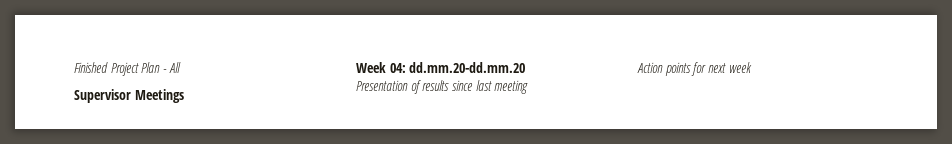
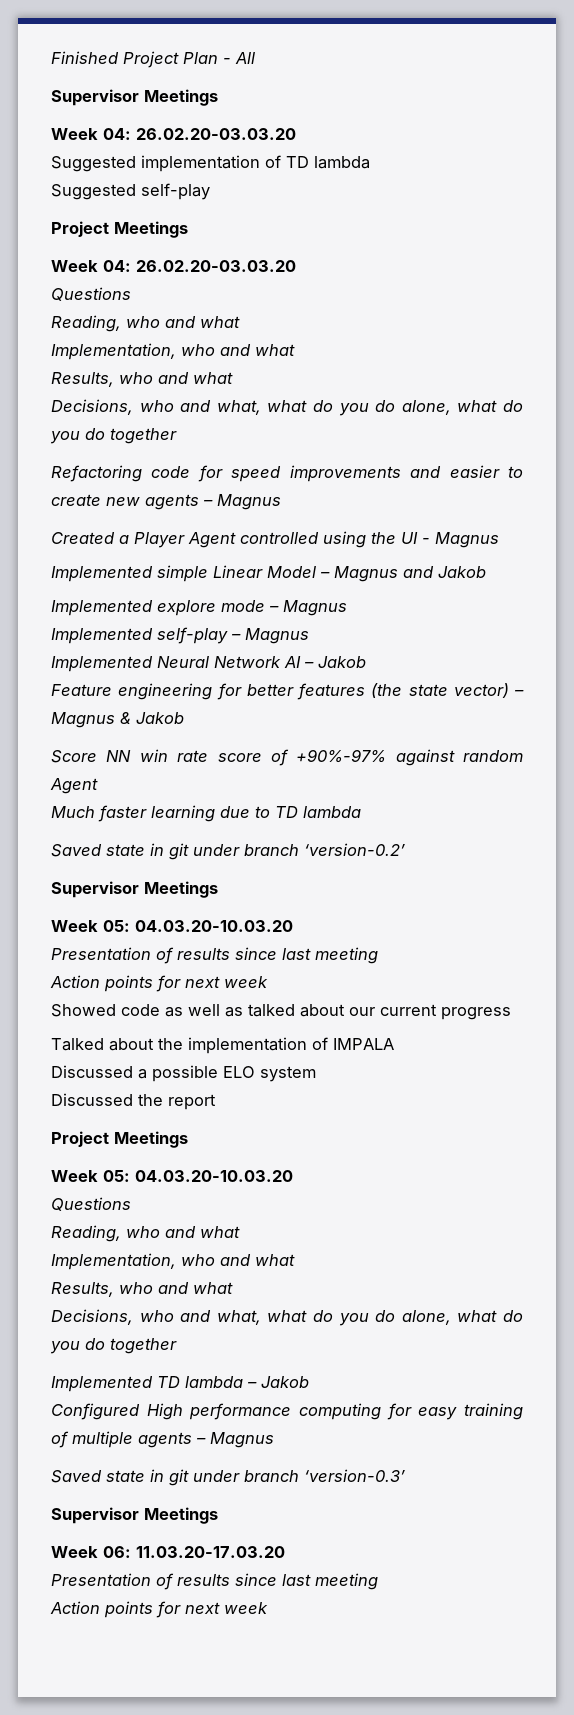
[409,62,526,73] dd.mm.20-dd.mm.20 -> [136,128,296,140] [51,155,370,172] [51,183,210,200] [51,221,188,238] [51,260,296,272] [51,287,131,301] [51,315,240,332] [51,343,295,360] [51,372,233,387] [51,399,524,416] [50,428,177,444] [51,465,523,482] [51,494,281,510] [51,531,499,548] [51,565,486,582] [51,600,347,616] [51,627,309,644] [51,656,366,672] [51,683,524,700] [51,712,184,728] [51,749,523,766] [50,778,98,794] [51,805,361,822] [51,843,405,860] [51,881,218,898] [51,920,293,932] 26.02.20-03.03.20 // Suggested implementation of TD lambda // Suggested self-play // Project Meetings // Week 04: 26.02.20-03.03.20 // Questions // Reading, who and what // Implementation, who and what // Results, who and what // Decisions, who and what, what do you do alone, what do you do together // Refactoring code for speed improvements and easier to create new agents – Magnus // Created a Player Agent controlled using the UI - Magnus // Implemented simple Linear Model – Magnus and Jakob // Implemented explore mode – Magnus // Implemented self-play – Magnus // Implemented Neural Network AI – Jakob // Feature engineering for better features (the state vector) – Magnus & Jakob // Score NN win rate score of +90%-97% against random Agent // Much faster learning due to TD lambda // Saved state in git under branch ‘version-0.2’ // Supervisor Meetings // Week 05: 04.03.20-10.03.20
(752, 67) none -> [51,1004,511,1020] [51,1037,394,1054] [51,1065,316,1082] [51,1093,216,1110] [51,1131,188,1148] [51,1170,293,1182] [51,1197,131,1211] [51,1225,240,1242] [51,1253,295,1270] [51,1282,233,1297] [51,1309,524,1326] [50,1338,177,1354] [51,1376,309,1392] [51,1403,523,1420] [51,1431,274,1448] [51,1469,405,1486] [51,1507,218,1524] [51,1546,285,1558] [51,1573,378,1590] [50,1601,268,1618] // Showed code as well as talked about our current progress // Talked about the implementation of IMPALA // Discussed a possible ELO system // Discussed the report // Project Meetings // Week 05: 04.03.20-10.03.20 // Questions // Reading, who and what // Implementation, who and what // Results, who and what // Decisions, who and what, what do you do alone, what do you do together // Implemented TD lambda – Jakob // Configured High performance computing for easy training of multiple agents – Magnus // Saved state in git under branch ‘version-0.3’ // Supervisor Meetings // Week 06: 11.03.20-17.03.20 // Presentation of results since last meeting // Action points for next week

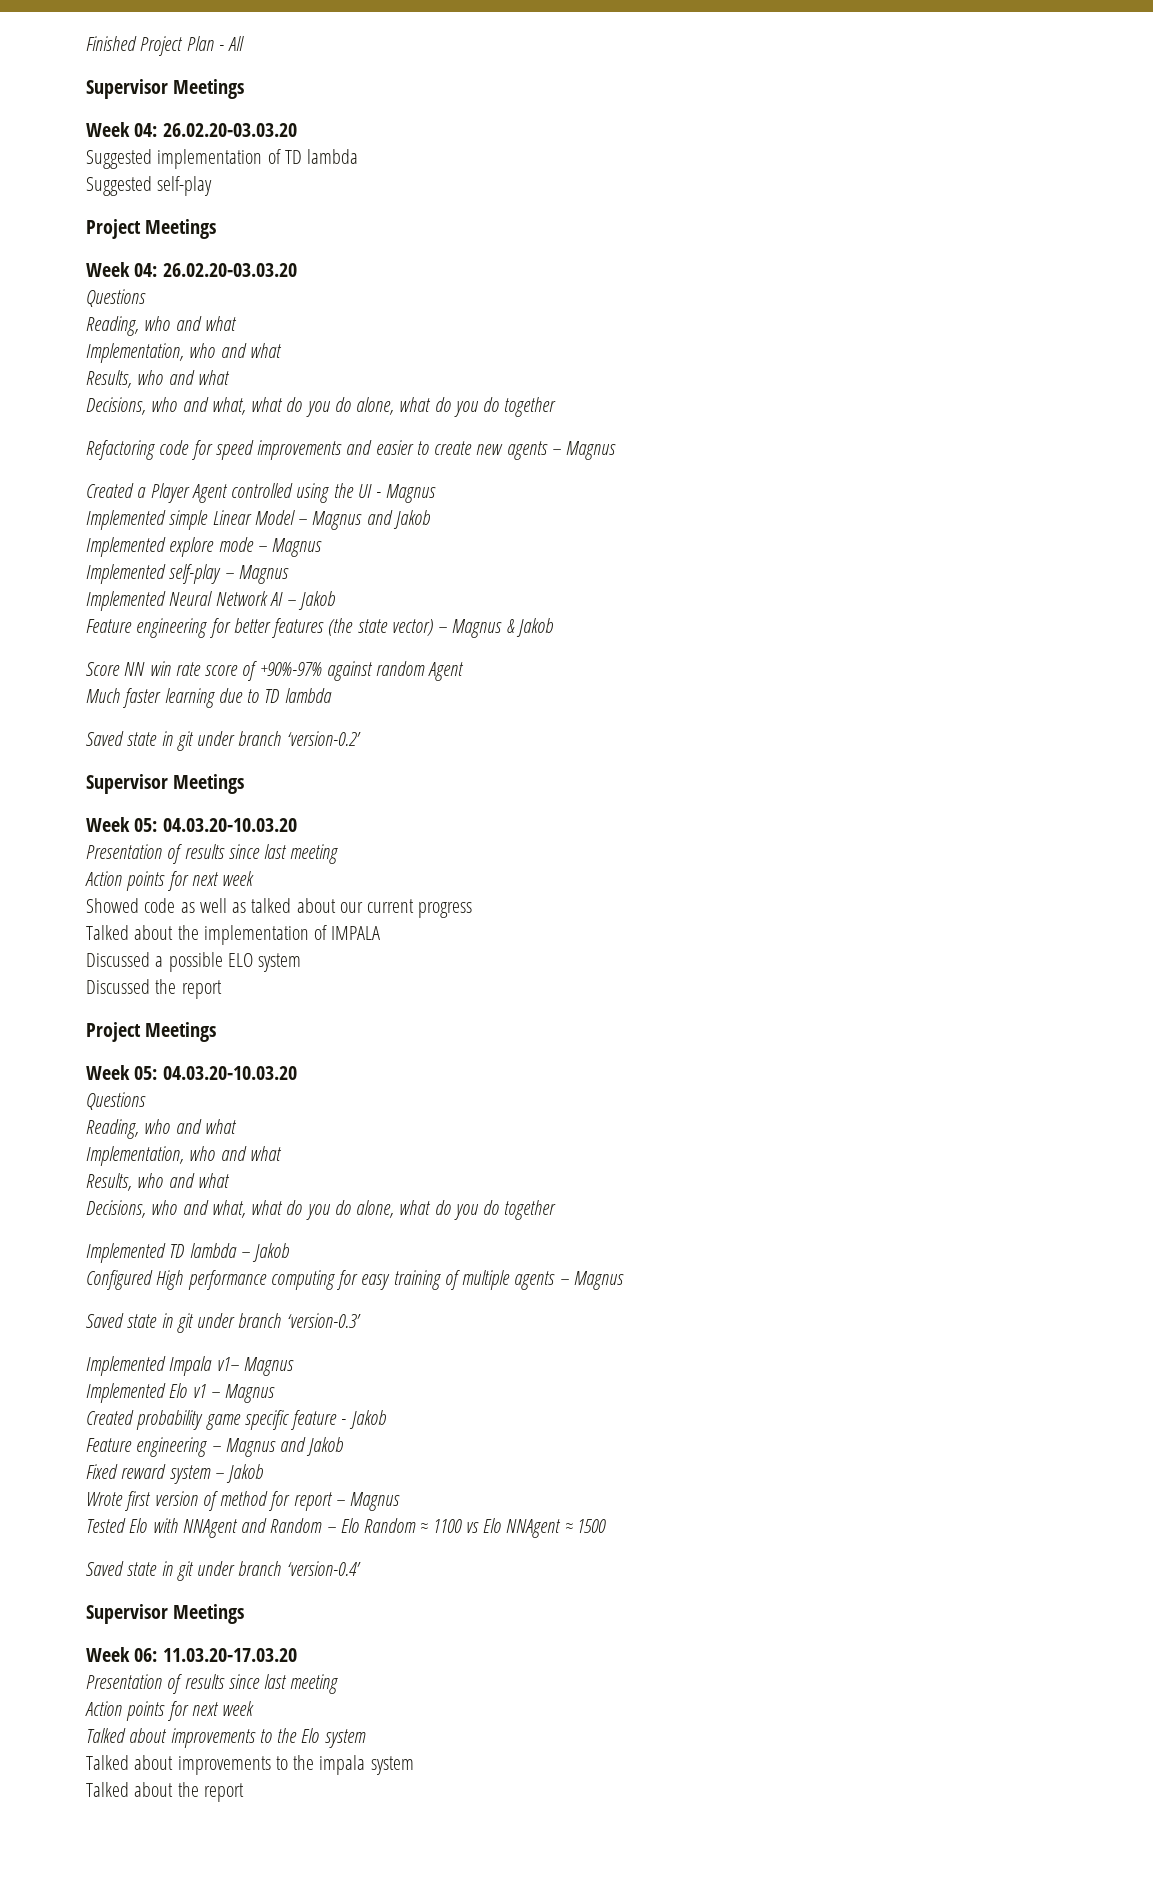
(405, 1475) none -> [86,1356,294,1376] [86,1383,276,1403] [86,1410,386,1430] [86,1437,344,1457] [86,1464,264,1484] [86,1491,401,1511] [86,1518,606,1538] [86,1561,361,1581] // Implemented Impala v1– Magnus // Implemented Elo v1 – Magnus // Created probability game specific feature - Jakob // Feature engineering – Magnus and Jakob // Fixed reward system – Jakob // Wrote first version of method for report – Magnus // Tested Elo with NNAgent and Random – Elo Random ≈ 1100 vs Elo NNAgent ≈ 1500 // Saved state in git under branch ‘version-0.4’
(268, 1608) none -> [86,1728,366,1748] [86,1755,414,1775] [86,1782,244,1802] // Talked about improvements to the Elo system // Talked about improvements to the impala system // Talked about the report

